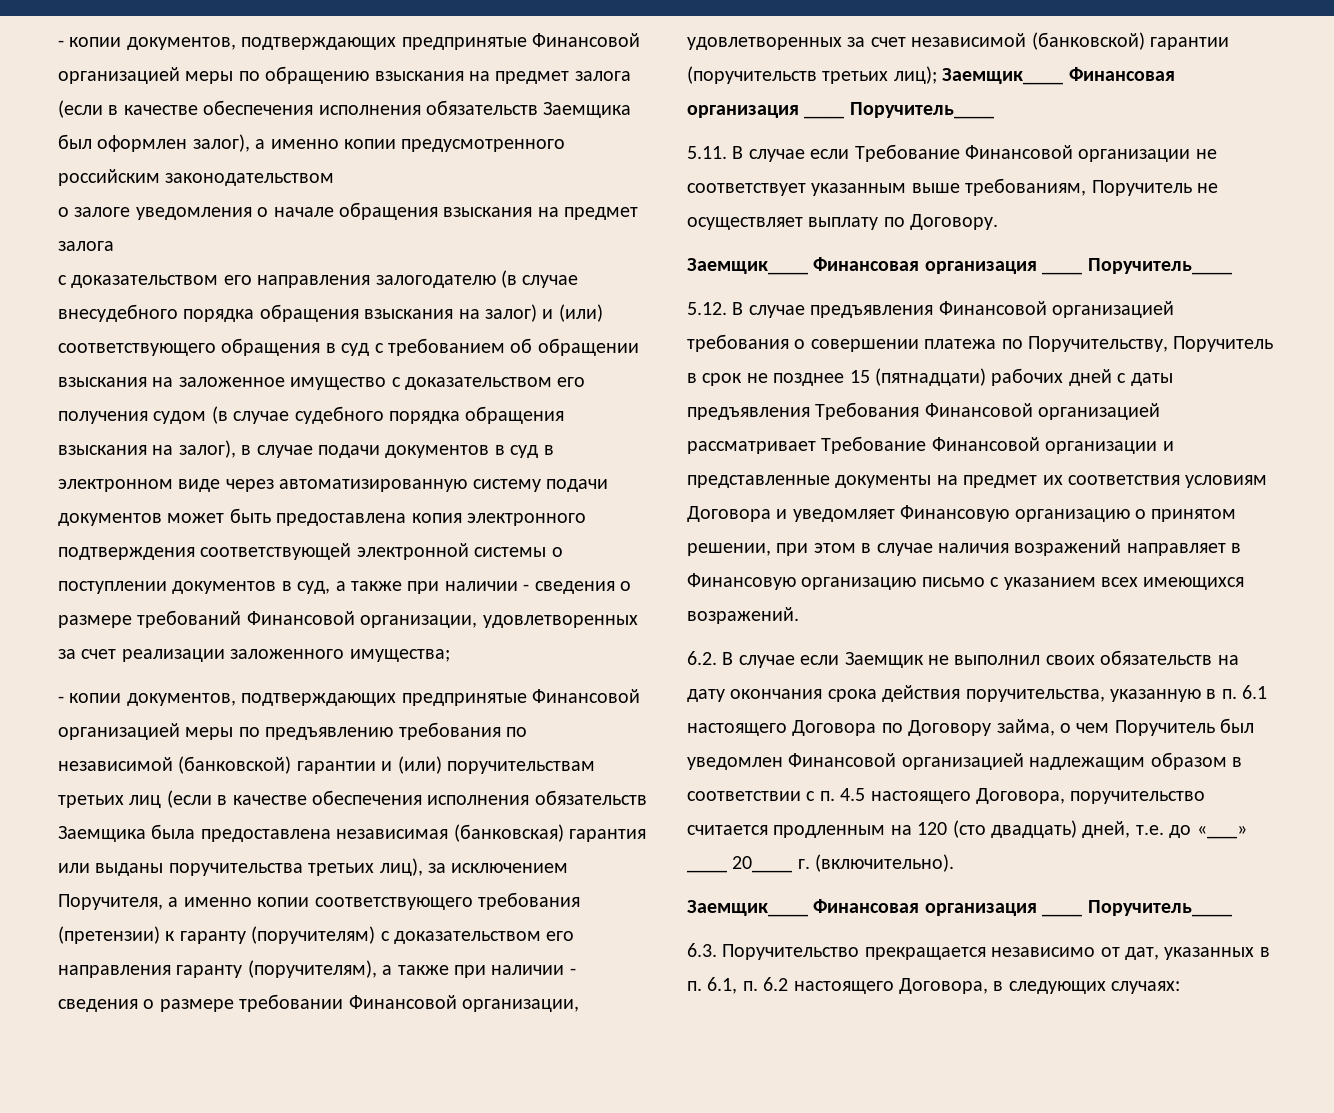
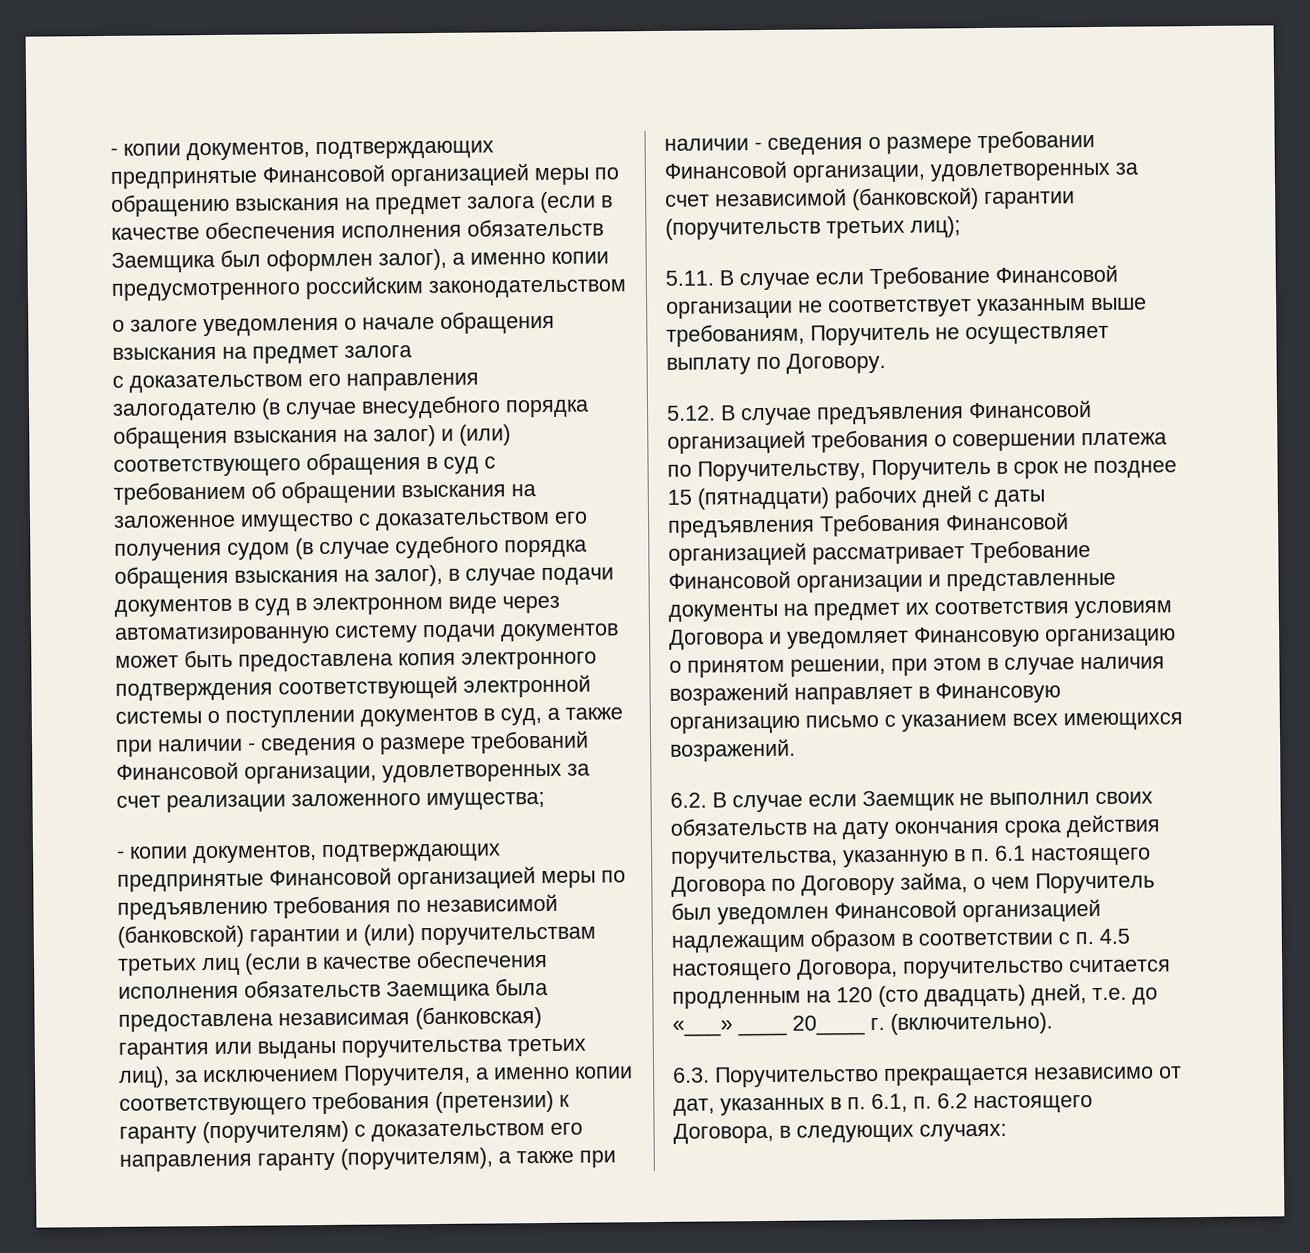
[942,67,1175,85] [687,102,994,119] Заемщик____ Финансовая организация ____ Поручитель____ -> (961, 227) none
[687,257,1232,275] // Заемщик____ Финансовая организация ____ Поручитель____ -> (886, 363) none
[687,899,1232,917] // Заемщик____ Финансовая организация ____ Поручитель____ -> (1053, 1023) none

